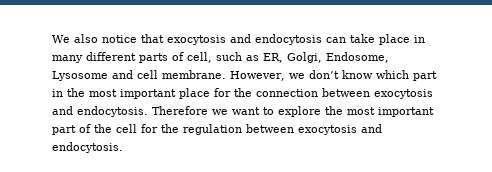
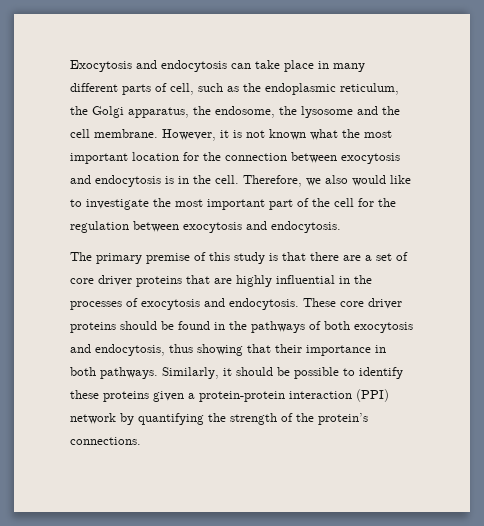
[52,34,226,45] We also notice that exocytosis -> [70,60,132,72] Exocytosis
[263,52,389,63] [52,70,437,81] [52,88,210,99] ER, Golgi, Endosome, Lysosome and cell membrane. However, we don’t know which part in the most important place -> [243,83,399,95] [70,106,400,118] [70,129,392,141] [70,152,179,164] the endoplasmic reticulum, the Golgi apparatus, the endosome, the lysosome and the cell membrane. However, it is not known what the most important location
[77,106,321,117] endocytosis. Therefore we want to explore -> [95,175,411,187] [70,199,149,210] endocytosis is in the cell. Therefore, we also would like to investigate
(123, 147) none -> [70,252,408,264] [70,275,372,287] [70,298,402,310] [70,321,413,333] [70,344,386,356] [70,367,403,379] [70,389,389,402] [70,413,368,425] [70,437,141,445] // The primary premise of this study is that there are a set of core driver proteins that are highly influential in the processes of exocytosis and endocytosis. These core driver proteins should be found in the pathways of both exocytosis and endocytosis, thus showing that their importance in both pathways. Similarly, it should be possible to identify these proteins given a protein-protein interaction (PPI) network by quantifying the strength of the protein’s connections.

